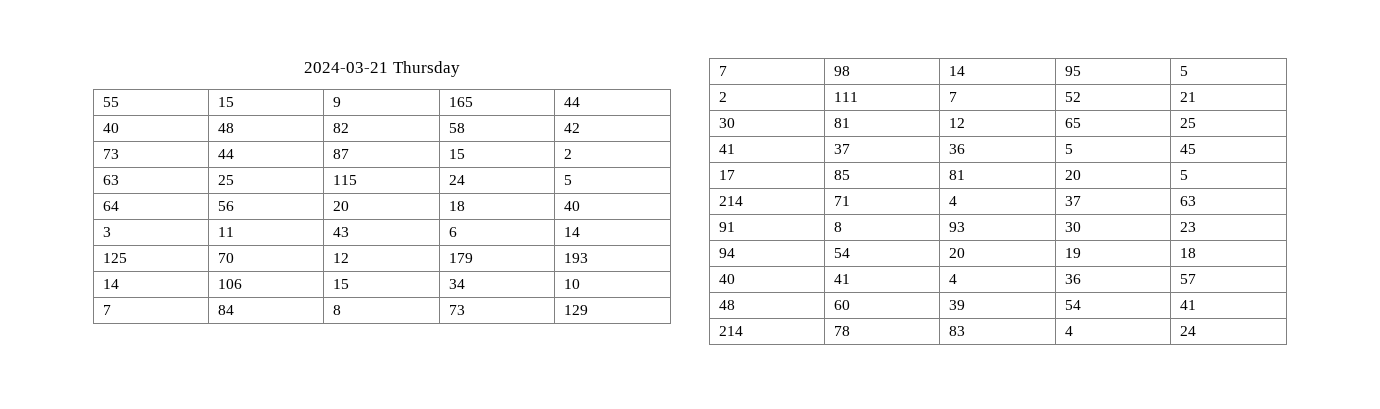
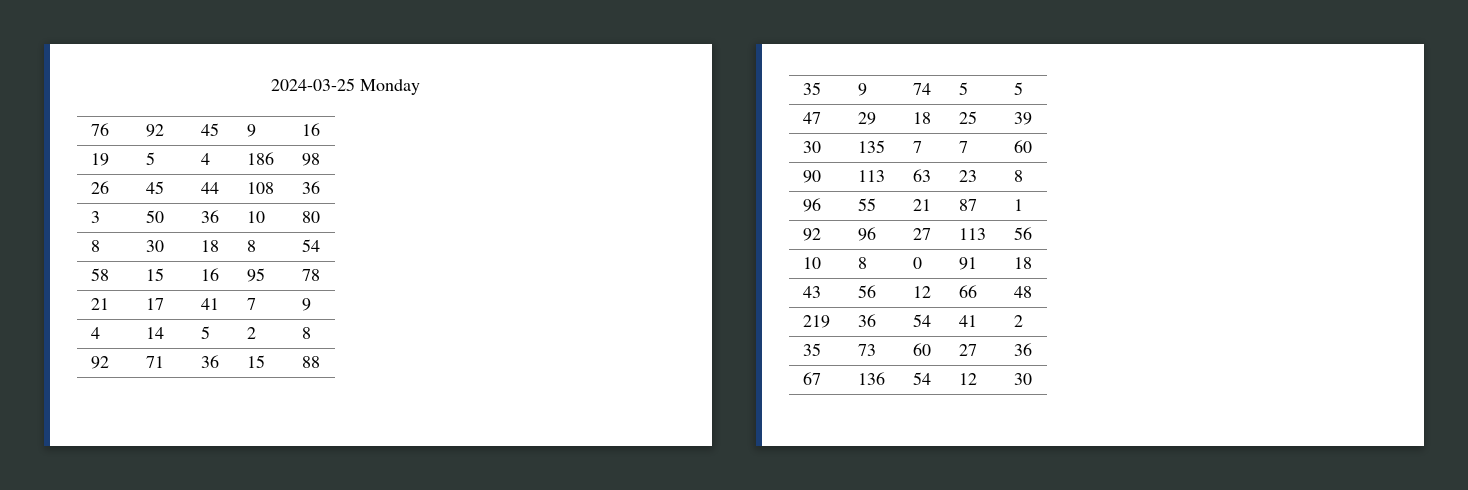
[304,61,460,77] [103,97,120,107] [218,97,235,107] [333,97,342,107] [449,97,474,107] [564,97,581,107] [103,123,120,133] [218,123,235,133] [333,123,350,133] [449,123,466,133] [564,123,581,133] [103,149,120,159] [218,149,235,159] [333,149,350,159] [449,149,466,159] [564,149,573,159] [103,175,120,185] [218,175,235,185] [333,175,358,185] [449,175,466,185] [564,175,573,185] [103,201,120,211] [218,201,235,211] [333,201,350,211] [449,201,466,211] [564,201,581,211] [103,227,112,237] [218,227,235,237] [333,227,350,237] [449,227,458,237] [564,227,581,237] [103,253,128,263] [218,253,235,263] [333,253,350,263] [449,253,474,263] [564,253,589,263] [103,279,120,289] [218,279,243,289] [333,279,350,289] [449,279,466,289] [564,279,581,289] [103,305,112,315] [218,305,235,315] [333,305,342,315] [449,305,466,315] [564,305,589,315] [719,66,728,76] [834,66,851,76] [949,66,966,76] [1065,66,1082,76] [1180,66,1189,76] [719,92,728,102] [834,92,859,102] [949,92,958,102] [1065,92,1082,102] [1180,92,1197,102] [719,118,736,128] [834,118,851,128] [949,118,966,128] [1065,118,1082,128] [1180,118,1197,128] [719,144,736,154] [834,144,851,154] [949,144,966,154] [1065,144,1074,154] [1180,144,1197,154] [719,170,736,180] [834,170,851,180] [949,170,966,180] [1065,170,1082,180] [1180,170,1189,180] [719,196,744,206] [834,196,851,206] [949,196,958,206] [1065,196,1082,206] [1180,196,1197,206] [719,222,736,232] [834,222,843,232] [949,222,966,232] [1065,222,1082,232] [1180,222,1197,232] [719,248,736,258] [834,248,851,258] [949,248,966,258] [1065,248,1082,258] [1180,248,1197,258] [719,274,736,284] [834,274,851,284] [949,274,958,284] [1065,274,1082,284] [1180,274,1197,284] [719,300,736,310] [834,300,851,310] [949,300,966,310] [1065,300,1082,310] [1180,300,1197,310] [719,326,744,336] [834,326,851,336] [949,326,966,336] [1065,326,1074,336] [1180,326,1197,336] 2024-03-21 Thursday // 55 | 15 | 9 | 165 | 44 // 40 | 48 | 82 | 58 | 42 // 73 | 44 | 87 | 15 | 2 // 63 | 25 | 115 | 24 | 5 // 64 | 56 | 20 | 18 | 40 // 3 | 11 | 43 | 6 | 14 // 125 | 70 | 12 | 179 | 193 // 14 | 106 | 15 | 34 | 10 // 7 | 84 | 8 | 73 | 129 // 7 | 98 | 14 | 95 | 5 // 2 | 111 | 7 | 52 | 21 // 30 | 81 | 12 | 65 | 25 // 41 | 37 | 36 | 5 | 45 // 17 | 85 | 81 | 20 | 5 // 214 | 71 | 4 | 37 | 63 // 91 | 8 | 93 | 30 | 23 // 94 | 54 | 20 | 19 | 18 // 40 | 41 | 4 | 36 | 57 // 48 | 60 | 39 | 54 | 41 // 214 | 78 | 83 | 4 | 24 -> [271,78,420,95] [90,123,109,136] [145,124,164,137] [200,123,219,136] [246,124,256,137] [301,123,320,136] [90,153,109,166] [145,152,155,165] [200,153,210,165] [246,152,274,165] [301,153,320,166] [90,181,109,194] [145,181,164,194] [200,182,219,194] [246,182,274,194] [301,181,320,194] [90,211,100,223] [145,210,164,223] [200,210,219,223] [246,211,265,223] [301,211,320,223] [90,240,100,252] [145,240,164,252] [200,240,219,252] [246,240,256,252] [301,239,320,252] [90,268,109,281] [145,268,164,281] [200,268,219,281] [246,268,265,282] [301,269,320,281] [90,298,109,310] [145,298,164,310] [200,298,219,310] [246,298,256,310] [301,298,311,311] [90,327,100,339] [145,327,164,339] [200,326,210,339] [246,327,256,339] [301,327,311,339] [90,356,109,369] [145,356,164,368] [200,355,219,368] [246,355,265,368] [301,356,320,368] [802,82,821,95] [857,83,867,96] [912,83,931,95] [958,82,968,95] [1013,82,1023,95] [802,112,821,124] [857,112,876,125] [912,112,931,124] [958,111,977,124] [1013,112,1032,125] [802,141,821,153] [857,140,885,153] [912,141,922,153] [958,141,968,153] [1013,140,1032,153] [802,170,821,183] [857,170,885,182] [912,169,931,182] [958,170,977,182] [1013,170,1023,182] [802,198,821,212] [857,198,876,211] [912,199,931,211] [958,199,977,211] [1013,199,1023,211] [802,228,821,241] [857,227,876,241] [912,228,931,240] [958,228,986,240] [1013,227,1032,240] [802,257,821,269] [857,257,867,269] [912,257,922,269] [958,257,977,270] [1013,257,1032,269] [802,286,821,298] [857,285,876,298] [912,286,931,298] [958,285,977,298] [1013,286,1032,298] [802,315,830,328] [857,314,876,327] [912,314,931,327] [958,315,977,327] [1013,315,1023,327] [802,343,821,356] [857,344,876,356] [912,343,931,356] [958,344,977,356] [1013,343,1032,356] [802,372,821,385] [857,372,885,385] [912,372,931,385] [958,373,977,385] [1013,373,1032,385] 2024-03-25 Monday // 76 | 92 | 45 | 9 | 16 // 19 | 5 | 4 | 186 | 98 // 26 | 45 | 44 | 108 | 36 // 3 | 50 | 36 | 10 | 80 // 8 | 30 | 18 | 8 | 54 // 58 | 15 | 16 | 95 | 78 // 21 | 17 | 41 | 7 | 9 // 4 | 14 | 5 | 2 | 8 // 92 | 71 | 36 | 15 | 88 // 35 | 9 | 74 | 5 | 5 // 47 | 29 | 18 | 25 | 39 // 30 | 135 | 7 | 7 | 60 // 90 | 113 | 63 | 23 | 8 // 96 | 55 | 21 | 87 | 1 // 92 | 96 | 27 | 113 | 56 // 10 | 8 | 0 | 91 | 18 // 43 | 56 | 12 | 66 | 48 // 219 | 36 | 54 | 41 | 2 // 35 | 73 | 60 | 27 | 36 // 67 | 136 | 54 | 12 | 30

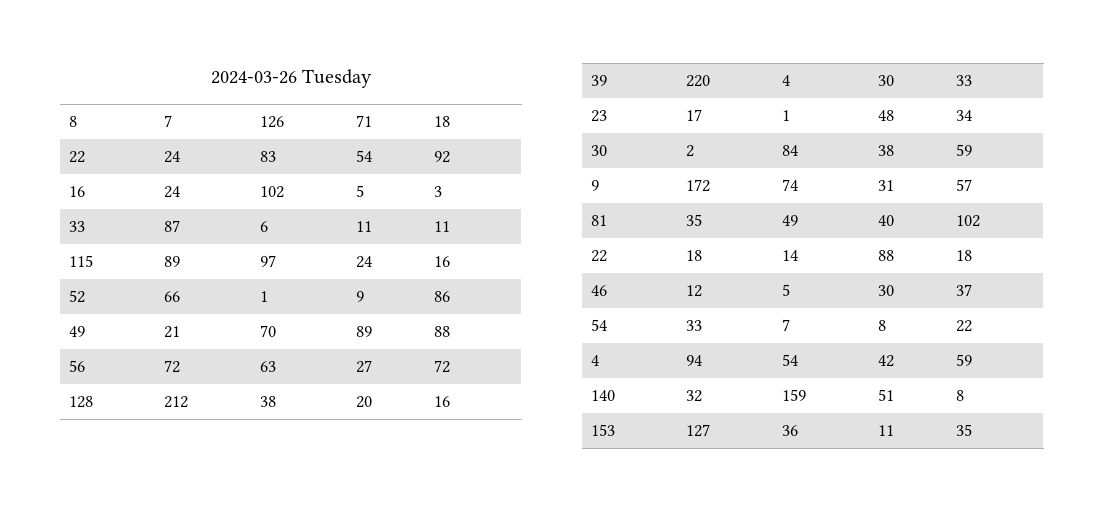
[271,78,420,95] [90,123,109,136] [145,124,164,137] [200,123,219,136] [246,124,256,137] [301,123,320,136] [90,153,109,166] [145,152,155,165] [200,153,210,165] [246,152,274,165] [301,153,320,166] [90,181,109,194] [145,181,164,194] [200,182,219,194] [246,182,274,194] [301,181,320,194] [90,211,100,223] [145,210,164,223] [200,210,219,223] [246,211,265,223] [301,211,320,223] [90,240,100,252] [145,240,164,252] [200,240,219,252] [246,240,256,252] [301,239,320,252] [90,268,109,281] [145,268,164,281] [200,268,219,281] [246,268,265,282] [301,269,320,281] [90,298,109,310] [145,298,164,310] [200,298,219,310] [246,298,256,310] [301,298,311,311] [90,327,100,339] [145,327,164,339] [200,326,210,339] [246,327,256,339] [301,327,311,339] [90,356,109,369] [145,356,164,368] [200,355,219,368] [246,355,265,368] [301,356,320,368] [802,82,821,95] [857,83,867,96] [912,83,931,95] [958,82,968,95] [1013,82,1023,95] [802,112,821,124] [857,112,876,125] [912,112,931,124] [958,111,977,124] [1013,112,1032,125] [802,141,821,153] [857,140,885,153] [912,141,922,153] [958,141,968,153] [1013,140,1032,153] [802,170,821,183] [857,170,885,182] [912,169,931,182] [958,170,977,182] [1013,170,1023,182] [802,198,821,212] [857,198,876,211] [912,199,931,211] [958,199,977,211] [1013,199,1023,211] [802,228,821,241] [857,227,876,241] [912,228,931,240] [958,228,986,240] [1013,227,1032,240] [802,257,821,269] [857,257,867,269] [912,257,922,269] [958,257,977,270] [1013,257,1032,269] [802,286,821,298] [857,285,876,298] [912,286,931,298] [958,285,977,298] [1013,286,1032,298] [802,315,830,328] [857,314,876,327] [912,314,931,327] [958,315,977,327] [1013,315,1023,327] [802,343,821,356] [857,344,876,356] [912,343,931,356] [958,344,977,356] [1013,343,1032,356] [802,372,821,385] [857,372,885,385] [912,372,931,385] [958,373,977,385] [1013,373,1032,385] 2024-03-25 Monday // 76 | 92 | 45 | 9 | 16 // 19 | 5 | 4 | 186 | 98 // 26 | 45 | 44 | 108 | 36 // 3 | 50 | 36 | 10 | 80 // 8 | 30 | 18 | 8 | 54 // 58 | 15 | 16 | 95 | 78 // 21 | 17 | 41 | 7 | 9 // 4 | 14 | 5 | 2 | 8 // 92 | 71 | 36 | 15 | 88 // 35 | 9 | 74 | 5 | 5 // 47 | 29 | 18 | 25 | 39 // 30 | 135 | 7 | 7 | 60 // 90 | 113 | 63 | 23 | 8 // 96 | 55 | 21 | 87 | 1 // 92 | 96 | 27 | 113 | 56 // 10 | 8 | 0 | 91 | 18 // 43 | 56 | 12 | 66 | 48 // 219 | 36 | 54 | 41 | 2 // 35 | 73 | 60 | 27 | 36 // 67 | 136 | 54 | 12 | 30 -> [210,69,373,88] [69,116,78,127] [164,115,173,127] [260,116,285,128] [356,115,373,127] [434,116,451,127] [69,151,86,163] [164,151,181,163] [260,151,277,162] [356,150,373,162] [434,151,451,163] [69,186,86,197] [164,186,181,198] [260,186,285,198] [356,185,365,197] [434,186,443,197] [69,221,86,232] [164,220,181,232] [260,221,269,232] [356,221,373,232] [434,221,451,232] [69,255,94,267] [164,256,181,267] [260,255,277,267] [356,256,373,268] [434,256,451,267] [69,290,86,303] [164,291,181,302] [260,291,269,302] [356,291,365,302] [434,291,451,302] [69,326,86,337] [164,326,181,338] [260,325,277,337] [356,326,373,337] [434,326,451,337] [69,360,86,372] [164,360,181,373] [260,361,277,372] [356,360,373,373] [434,360,451,373] [69,396,94,408] [164,396,189,408] [260,396,277,407] [356,396,373,408] [434,396,451,407] [591,75,608,86] [686,75,711,87] [782,75,791,86] [878,75,895,86] [956,75,973,86] [591,110,608,122] [686,109,703,121] [782,110,791,121] [878,110,895,121] [956,110,973,121] [591,145,608,156] [686,145,695,157] [782,145,799,156] [878,145,895,156] [956,144,973,156] [591,180,600,191] [686,179,711,192] [782,179,799,191] [878,180,895,191] [956,179,973,191] [591,215,608,226] [686,214,703,226] [782,215,799,226] [878,215,895,226] [956,215,981,227] [591,250,608,262] [686,250,703,261] [782,250,799,261] [878,250,895,261] [956,250,973,261] [591,285,608,296] [686,285,703,297] [782,284,791,296] [878,285,895,296] [956,284,973,296] [591,319,608,331] [686,320,703,331] [782,319,791,331] [878,320,887,331] [956,320,973,332] [591,355,600,366] [686,355,703,366] [782,354,799,366] [878,355,895,367] [956,354,973,366] [591,390,616,401] [686,390,703,402] [782,389,807,401] [878,389,895,401] [956,390,965,401] [591,424,616,436] [686,424,711,437] [782,425,799,436] [878,425,895,436] [956,424,973,436] 2024-03-26 Tuesday // 8 | 7 | 126 | 71 | 18 // 22 | 24 | 83 | 54 | 92 // 16 | 24 | 102 | 5 | 3 // 33 | 87 | 6 | 11 | 11 // 115 | 89 | 97 | 24 | 16 // 52 | 66 | 1 | 9 | 86 // 49 | 21 | 70 | 89 | 88 // 56 | 72 | 63 | 27 | 72 // 128 | 212 | 38 | 20 | 16 // 39 | 220 | 4 | 30 | 33 // 23 | 17 | 1 | 48 | 34 // 30 | 2 | 84 | 38 | 59 // 9 | 172 | 74 | 31 | 57 // 81 | 35 | 49 | 40 | 102 // 22 | 18 | 14 | 88 | 18 // 46 | 12 | 5 | 30 | 37 // 54 | 33 | 7 | 8 | 22 // 4 | 94 | 54 | 42 | 59 // 140 | 32 | 159 | 51 | 8 // 153 | 127 | 36 | 11 | 35

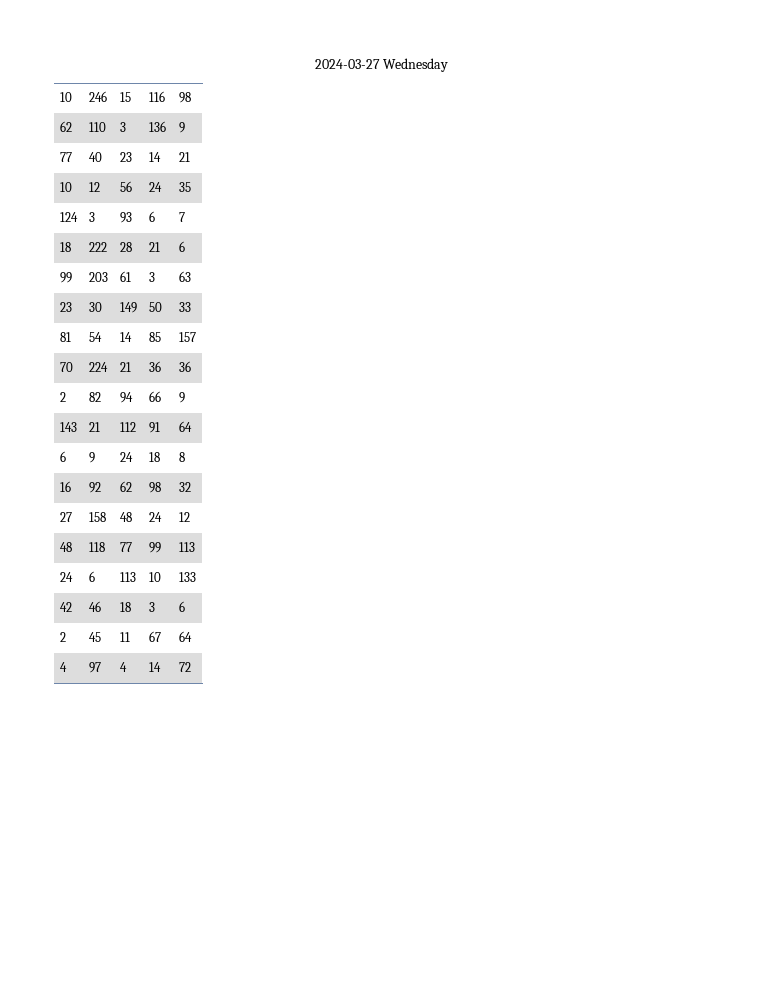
[210,69,373,88] [69,116,78,127] [164,115,173,127] [260,116,285,128] [356,115,373,127] [434,116,451,127] [69,151,86,163] [164,151,181,163] [260,151,277,162] [356,150,373,162] [434,151,451,163] [69,186,86,197] [164,186,181,198] [260,186,285,198] [356,185,365,197] [434,186,443,197] [69,221,86,232] [164,220,181,232] [260,221,269,232] [356,221,373,232] [434,221,451,232] [69,255,94,267] [164,256,181,267] [260,255,277,267] [356,256,373,268] [434,256,451,267] [69,290,86,303] [164,291,181,302] [260,291,269,302] [356,291,365,302] [434,291,451,302] [69,326,86,337] [164,326,181,338] [260,325,277,337] [356,326,373,337] [434,326,451,337] [69,360,86,372] [164,360,181,373] [260,361,277,372] [356,360,373,373] [434,360,451,373] [69,396,94,408] [164,396,189,408] [260,396,277,407] [356,396,373,408] [434,396,451,407] [591,75,608,86] [686,75,711,87] [782,75,791,86] [878,75,895,86] [956,75,973,86] [591,110,608,122] [686,109,703,121] [782,110,791,121] [878,110,895,121] [956,110,973,121] [591,145,608,156] [686,145,695,157] [782,145,799,156] [878,145,895,156] [956,144,973,156] [591,180,600,191] [686,179,711,192] [782,179,799,191] [878,180,895,191] [956,179,973,191] [591,215,608,226] [686,214,703,226] [782,215,799,226] [878,215,895,226] [956,215,981,227] [591,250,608,262] [686,250,703,261] [782,250,799,261] [878,250,895,261] [956,250,973,261] [591,285,608,296] [686,285,703,297] [782,284,791,296] [878,285,895,296] [956,284,973,296] [591,319,608,331] [686,320,703,331] [782,319,791,331] [878,320,887,331] [956,320,973,332] [591,355,600,366] [686,355,703,366] [782,354,799,366] [878,355,895,367] [956,354,973,366] [591,390,616,401] [686,390,703,402] [782,389,807,401] [878,389,895,401] [956,390,965,401] [591,424,616,436] [686,424,711,437] [782,425,799,436] [878,425,895,436] [956,424,973,436] 2024-03-26 Tuesday // 8 | 7 | 126 | 71 | 18 // 22 | 24 | 83 | 54 | 92 // 16 | 24 | 102 | 5 | 3 // 33 | 87 | 6 | 11 | 11 // 115 | 89 | 97 | 24 | 16 // 52 | 66 | 1 | 9 | 86 // 49 | 21 | 70 | 89 | 88 // 56 | 72 | 63 | 27 | 72 // 128 | 212 | 38 | 20 | 16 // 39 | 220 | 4 | 30 | 33 // 23 | 17 | 1 | 48 | 34 // 30 | 2 | 84 | 38 | 59 // 9 | 172 | 74 | 31 | 57 // 81 | 35 | 49 | 40 | 102 // 22 | 18 | 14 | 88 | 18 // 46 | 12 | 5 | 30 | 37 // 54 | 33 | 7 | 8 | 22 // 4 | 94 | 54 | 42 | 59 // 140 | 32 | 159 | 51 | 8 // 153 | 127 | 36 | 11 | 35 -> [314,58,449,72] [59,92,72,102] [88,91,107,102] [119,92,131,102] [148,91,165,102] [178,92,191,103] [59,121,72,132] [88,122,106,132] [119,122,126,132] [148,121,166,132] [178,122,185,133] [59,152,72,162] [88,152,102,162] [119,152,132,162] [148,152,161,162] [178,152,190,162] [59,182,72,192] [88,182,100,192] [119,181,132,192] [148,182,162,192] [178,182,191,192] [59,212,78,222] [88,212,95,222] [119,212,132,223] [148,211,155,222] [178,212,185,222] [59,242,71,252] [88,242,107,252] [119,242,132,252] [148,242,160,252] [178,241,185,252] [59,272,72,283] [88,272,108,282] [119,271,131,282] [148,272,155,282] [178,271,191,282] [59,302,72,312] [88,302,102,312] [119,302,137,313] [148,302,162,312] [178,302,191,312] [59,332,71,342] [88,332,102,342] [119,332,132,342] [148,332,161,342] [178,332,196,342] [59,362,73,372] [88,362,108,372] [119,362,131,372] [148,361,161,372] [178,361,191,372] [59,392,66,402] [88,392,101,402] [119,392,133,403] [148,391,161,402] [178,392,185,403] [59,422,77,432] [88,422,100,432] [119,422,136,432] [148,422,160,433] [178,421,192,432] [59,451,66,462] [88,452,95,463] [119,452,133,462] [148,452,160,462] [178,452,185,462] [59,481,71,492] [88,482,101,493] [119,481,132,492] [148,482,161,493] [178,482,191,492] [59,512,72,522] [88,512,106,522] [119,512,132,522] [148,512,162,522] [178,512,190,522] [59,542,72,552] [88,542,105,552] [119,542,132,552] [148,542,161,553] [178,542,195,552] [59,572,73,582] [88,571,95,582] [119,572,136,582] [148,572,161,582] [178,572,196,582] [59,602,72,612] [88,601,101,612] [119,602,131,612] [148,602,155,612] [178,601,185,612] [59,632,66,642] [88,632,101,642] [119,632,130,642] [148,631,161,642] [178,631,192,642] [59,662,67,672] [88,662,101,673] [119,662,127,672] [148,662,161,672] [178,662,191,672] 2024-03-27 Wednesday // 10 | 246 | 15 | 116 | 98 // 62 | 110 | 3 | 136 | 9 // 77 | 40 | 23 | 14 | 21 // 10 | 12 | 56 | 24 | 35 // 124 | 3 | 93 | 6 | 7 // 18 | 222 | 28 | 21 | 6 // 99 | 203 | 61 | 3 | 63 // 23 | 30 | 149 | 50 | 33 // 81 | 54 | 14 | 85 | 157 // 70 | 224 | 21 | 36 | 36 // 2 | 82 | 94 | 66 | 9 // 143 | 21 | 112 | 91 | 64 // 6 | 9 | 24 | 18 | 8 // 16 | 92 | 62 | 98 | 32 // 27 | 158 | 48 | 24 | 12 // 48 | 118 | 77 | 99 | 113 // 24 | 6 | 113 | 10 | 133 // 42 | 46 | 18 | 3 | 6 // 2 | 45 | 11 | 67 | 64 // 4 | 97 | 4 | 14 | 72

